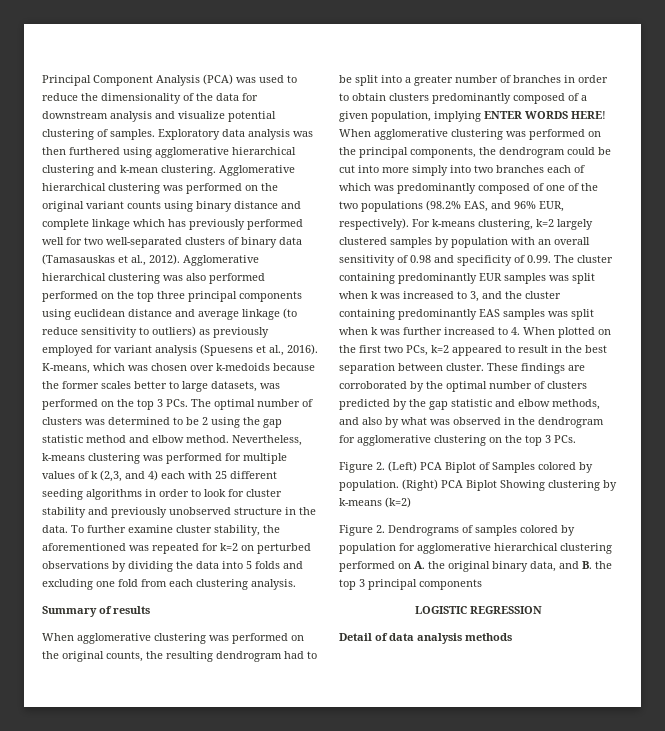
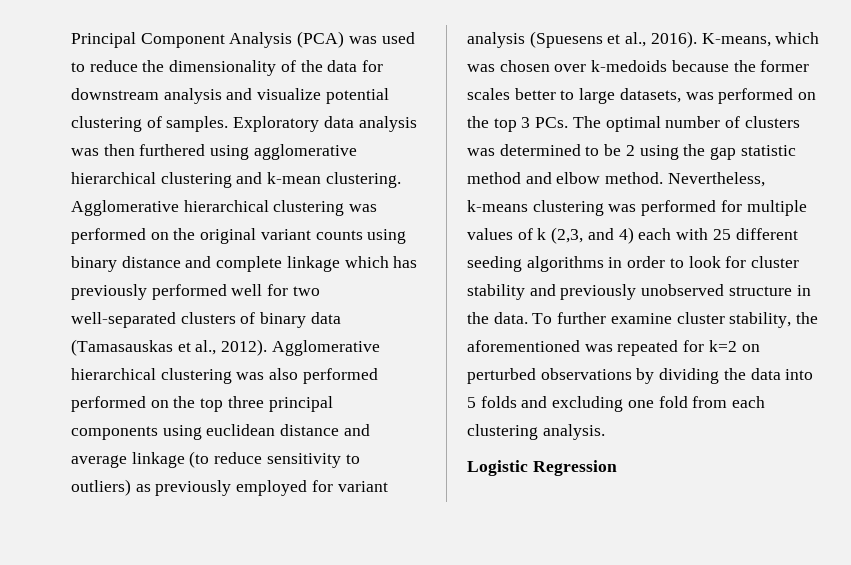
[42,606,150,617] [42,633,304,644] [42,651,317,662] [339,75,608,86] [339,93,587,104] [339,111,606,122] [339,129,601,140] [339,147,611,158] [339,165,585,176] [339,183,598,194] [339,200,564,212] [339,218,593,230] [339,237,590,248] [339,255,613,266] [339,273,595,284] [339,291,561,302] [339,309,594,320] [339,327,611,338] [339,345,607,356] [339,363,585,374] [339,381,587,392] [339,399,600,410] [339,417,604,428] [339,435,576,446] [339,461,593,473] [339,479,617,491] [339,497,411,508] [339,525,575,536] [339,543,612,554] [339,561,612,572] [339,579,482,590] [414,606,542,614] [339,633,512,644] Summary of results // When agglomerative clustering was performed on the original counts, the resulting dendrogram had to be split into a greater number of branches in order to obtain clusters predominantly composed of a given population, implying ENTER WORDS HERE! When agglomerative clustering was performed on the principal components, the dendrogram could be cut into more simply into two branches each of which was predominantly composed of one of the two populations (98.2% EAS, and 96% EUR, respectively). For k-means clustering, k=2 largely clustered samples by population with an overall sensitivity of 0.98 and specificity of 0.99. The cluster containing predominantly EUR samples was split when k was increased to 3, and the cluster containing predominantly EAS samples was split when k was further increased to 4. When plotted on the first two PCs, k=2 appeared to result in the best separation between cluster. These findings are corroborated by the optimal number of clusters predicted by the gap statistic and elbow methods, and also by what was observed in the dendrogram for agglomerative clustering on the top 3 PCs. // Figure 2. (Left) PCA Biplot of Samples colored by population. (Right) PCA Biplot Showing clustering by k-means (k=2) // Figure 2. Dendrograms of samples colored by population for agglomerative hierarchical clustering performed on A. the original binary data, and B. the top 3 principal components // LOGISTIC REGRESSION // Detail of data analysis methods -> [467,460,617,476] Logistic Regression

